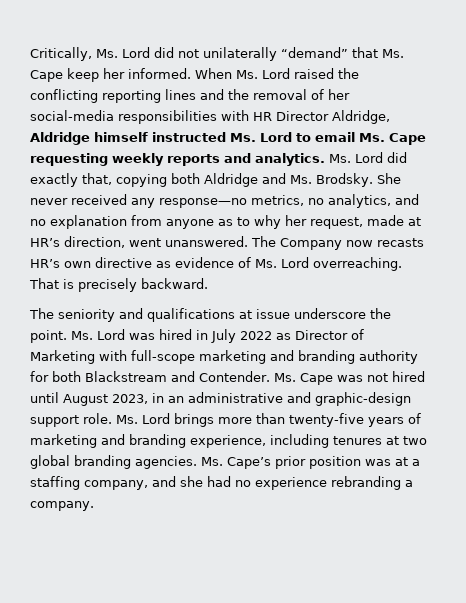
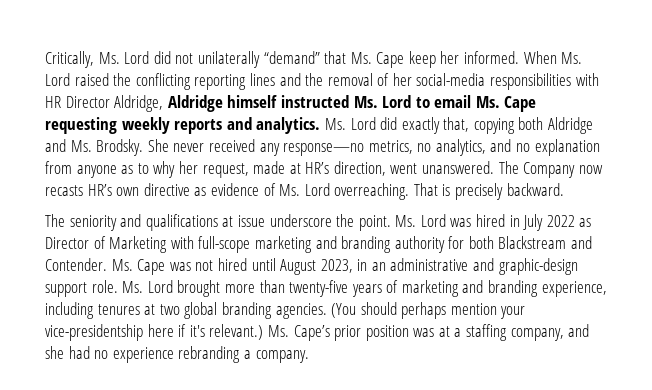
[174,413,214,427] brings -> [177,280,221,297] brought
(197, 462) none -> [331,302,526,319] [45,324,264,341] (You should perhaps mention your vice-presidentship here if it's relevant.)

